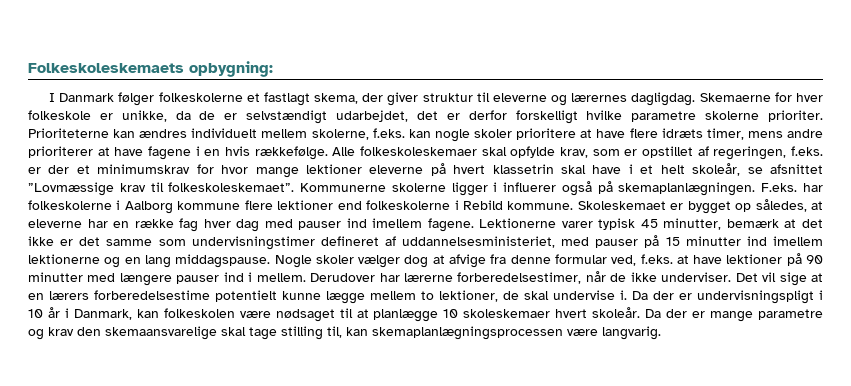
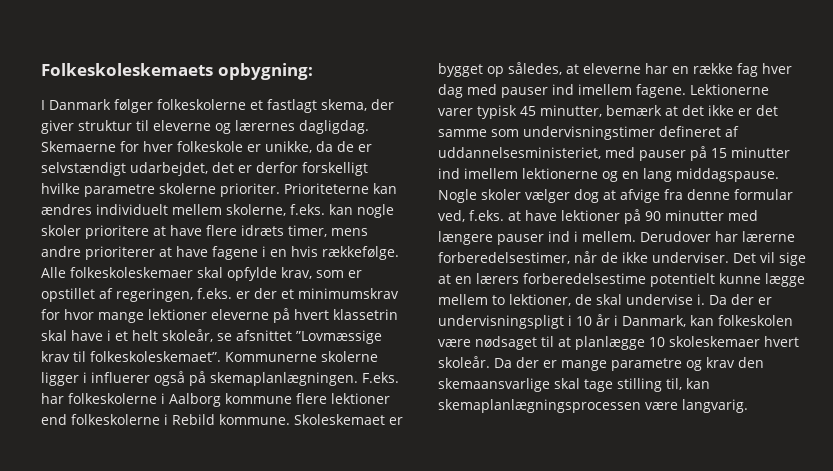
[105,326,217,340] skemaansvarelige -> [438,378,550,392] skemaansvarlige

